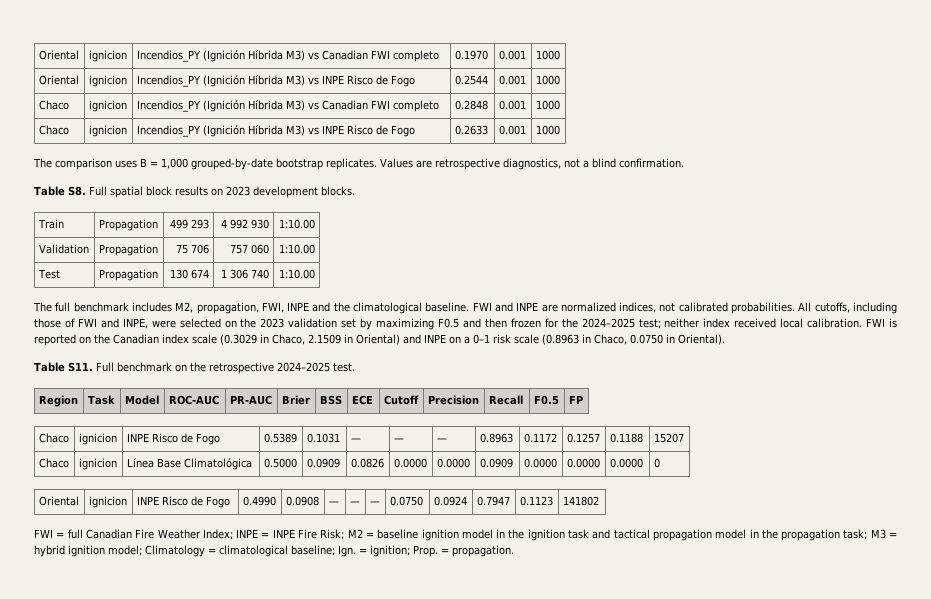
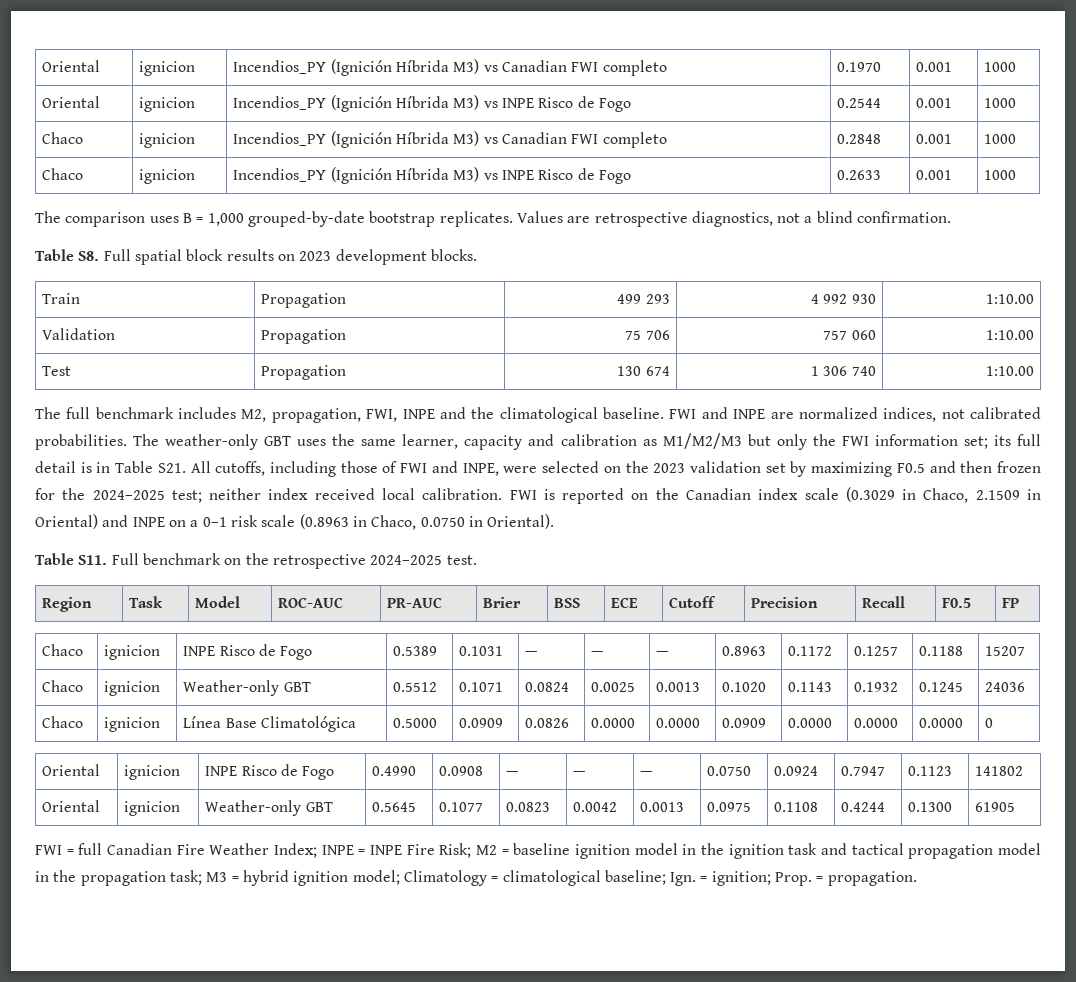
(796, 308) none -> [133,433,1041,450] [35,461,186,473] The weather-only GBT uses the same learner, capacity and calibration as M1/M2/M3 but only the FWI information set; its full detail is in Table S21.
(684, 438) none -> [42,680,84,692] [104,681,161,696] [183,680,311,696] [393,682,438,692] [459,682,504,692] [525,682,570,692] [591,682,636,692] [656,682,701,692] [722,682,767,692] [788,682,833,692] [854,682,899,692] [919,682,964,692] [985,682,1026,692] // Chaco | ignicion | Weather-only GBT | 0.5512 | 0.1071 | 0.0824 | 0.0025 | 0.0013 | 0.1020 | 0.1143 | 0.1932 | 0.1245 | 24036
(599, 501) none -> [42,800,101,812] [124,801,181,816] [205,800,333,816] [372,802,417,812] [439,802,484,812] [506,802,551,812] [573,802,618,812] [640,802,685,812] [707,802,752,812] [774,802,819,812] [841,802,886,812] [908,802,953,812] [975,802,1016,812] // Oriental | ignicion | Weather-only GBT | 0.5645 | 0.1077 | 0.0823 | 0.0042 | 0.0013 | 0.0975 | 0.1108 | 0.4244 | 0.1300 | 61905

